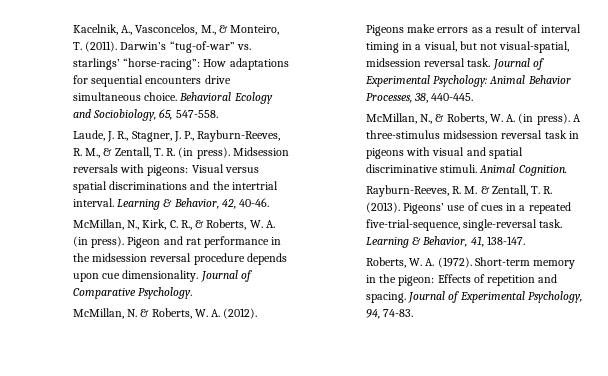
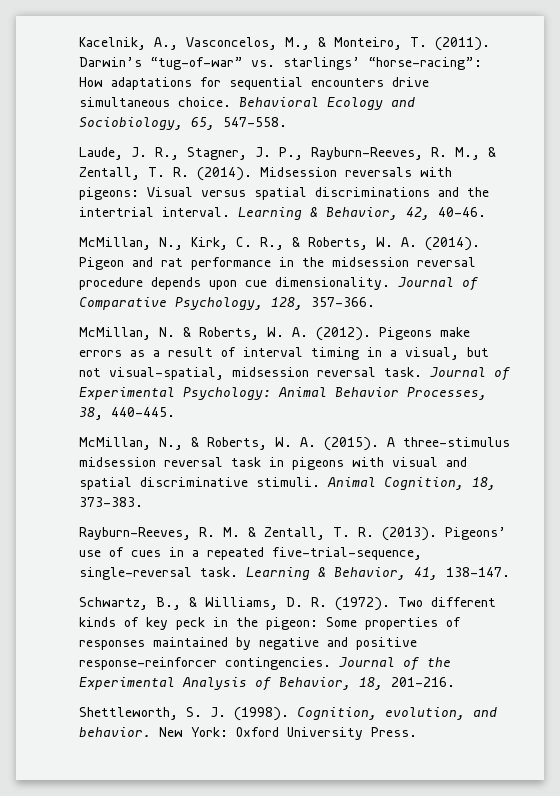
[178,147,230,159] (in press). -> [197,167,253,181] (2014).
[72,236,125,248] (in press). -> [425,237,481,251] (2014).
[138,287,193,299] Psychology. -> [175,297,376,310] Psychology, 128, 357-366.
[518,113,570,125] (in press). -> [324,437,380,451] (2015).
[518,165,567,176] Cognition. -> [384,477,497,490] [79,497,144,507] Cognition, 18, 373-383.
[365,257,576,269] [365,274,558,286] [365,291,582,303] [365,309,414,319] Roberts, W. A. (1972). Short-term memory in the pigeon: Effects of repetition and spacing. Journal of Experimental Psychology, 94, 74-83. -> [79,597,497,611] [79,617,462,630] [79,637,418,650] [79,657,452,671] [79,677,456,691] [79,707,498,721] [79,727,418,740] Schwartz, B., & Williams, D. R. (1972). Two different kinds of key peck in the pigeon: Some properties of responses maintained by negative and positive response-reinforcer contingencies. Journal of the Experimental Analysis of Behavior, 18, 201-216. // Shettleworth, S. J. (1998). Cognition, evolution, and behavior. New York: Oxford University Press.

